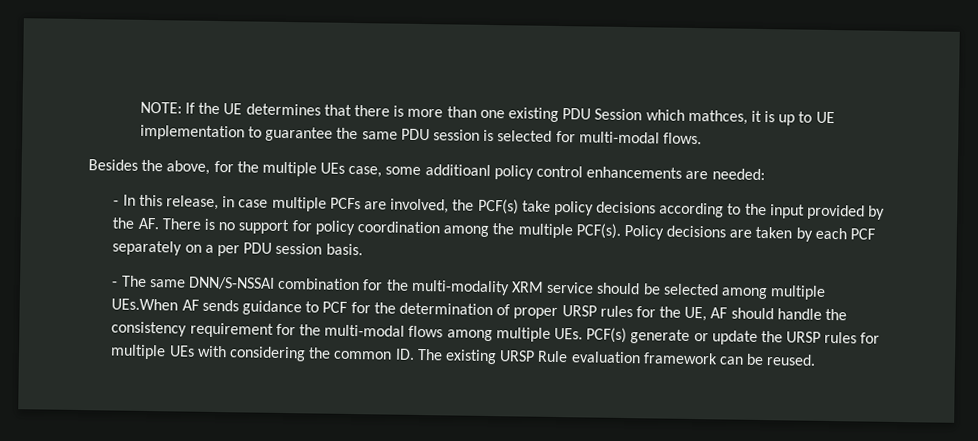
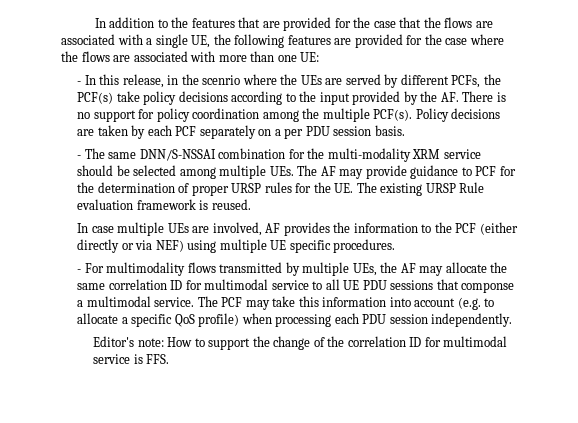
[139,101,835,126] [139,124,702,145] [88,159,765,181] NOTE: If the UE determines that there is more than one existing PDU Session which mathces, it is up to UE implementation to guarantee the same PDU session is selected for multi-modal flows. // Besides the above, for the multiple UEs case, some additioanl policy control enhancements are needed: -> [94,17,493,31] [61,34,504,48] [61,51,320,62] In addition to the features that are provided for the case that the flows are associated with a single UE, the following features are provided for the case where the flows are associated with more than one UE:
[238,196,450,214] case multiple PCFs are involved, -> [181,74,481,88] the scenrio where the UEs are served by different PCFs,
[111,298,239,312] UEs.When AF sends -> [269,165,407,179] UEs. The AF may provide
[684,306,847,322] [111,321,881,345] [110,344,415,362] UE, AF should handle the consistency requirement for the multi-modal flows among multiple UEs. PCF(s) generate or update the URSP rules for multiple UEs with considering the common ID. -> [334,183,354,193] UE.
[718,353,765,366] can be -> [199,200,209,210] is
(817, 360) none -> [77,222,518,236] [77,239,396,253] [77,262,508,276] [77,279,515,293] [77,296,495,310] [77,313,513,327] [93,336,508,350] [93,354,170,364] // In case multiple UEs are involved, AF provides the information to the PCF (either directly or via NEF) using multiple UE specific procedures. // - For multimodality flows transmitted by multiple UEs, the AF may allocate the same correlation ID for multimodal service to all UE PDU sessions that componse a multimodal service. The PCF may take this information into account (e.g. to allocate a specific QoS profile) when processing each PDU session independently. // Editor's note: How to support the change of the correlation ID for multimodal service is FFS.

